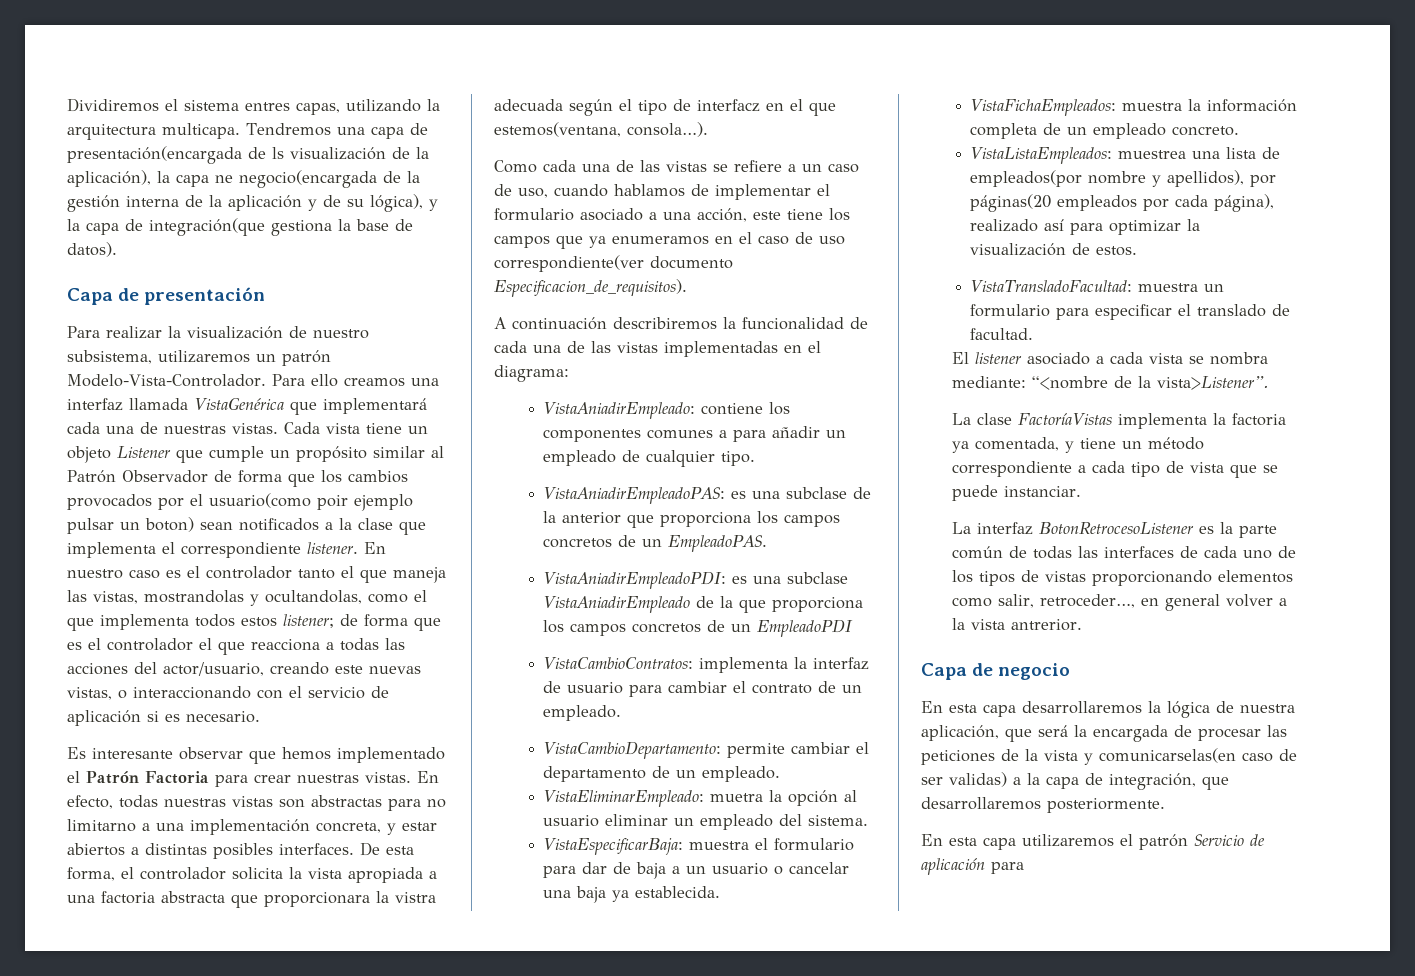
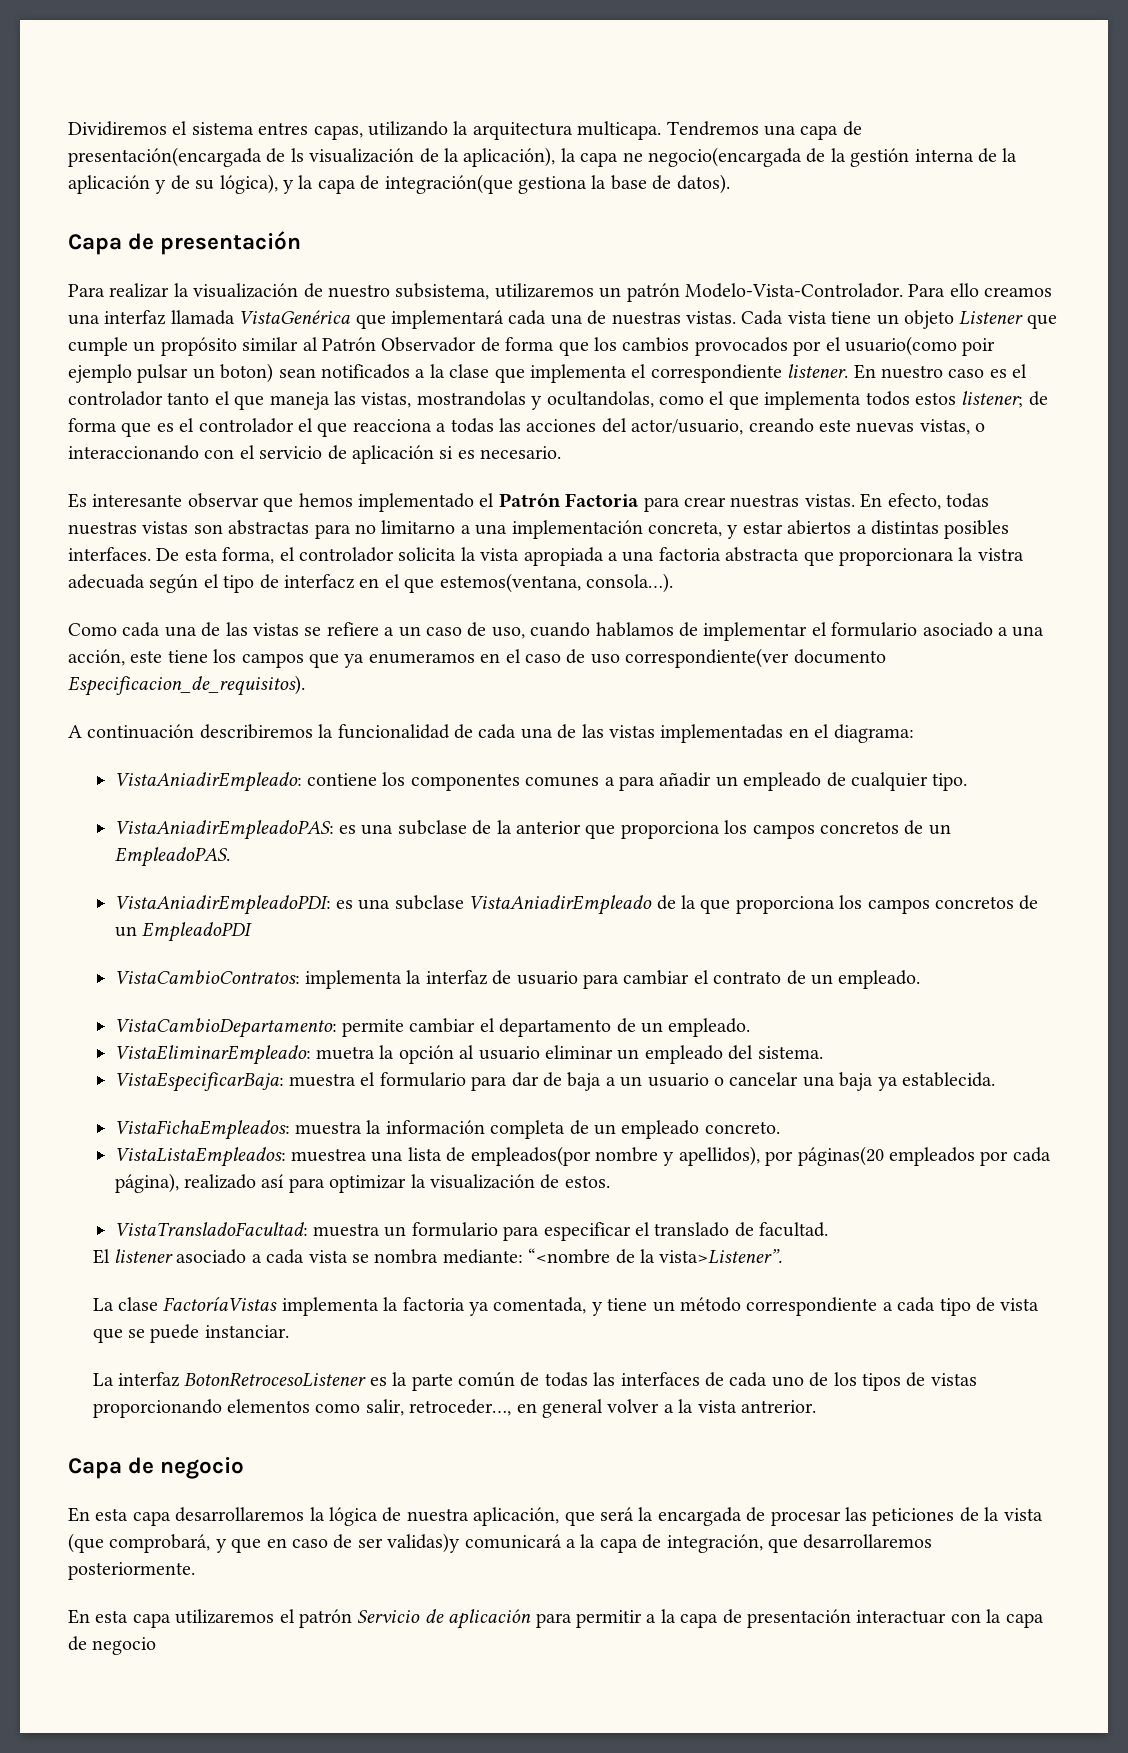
[1084,748,1236,765] y comunicarselas(en -> [68,1533,287,1553] (que comprobará, y que en
[949,772,1007,787] validas) -> [387,1533,562,1553] validas)y comunicará
(1024, 868) none -> [575,1609,1044,1628] [68,1636,157,1655] permitir a la capa de presentación interactuar con la capa de negocio

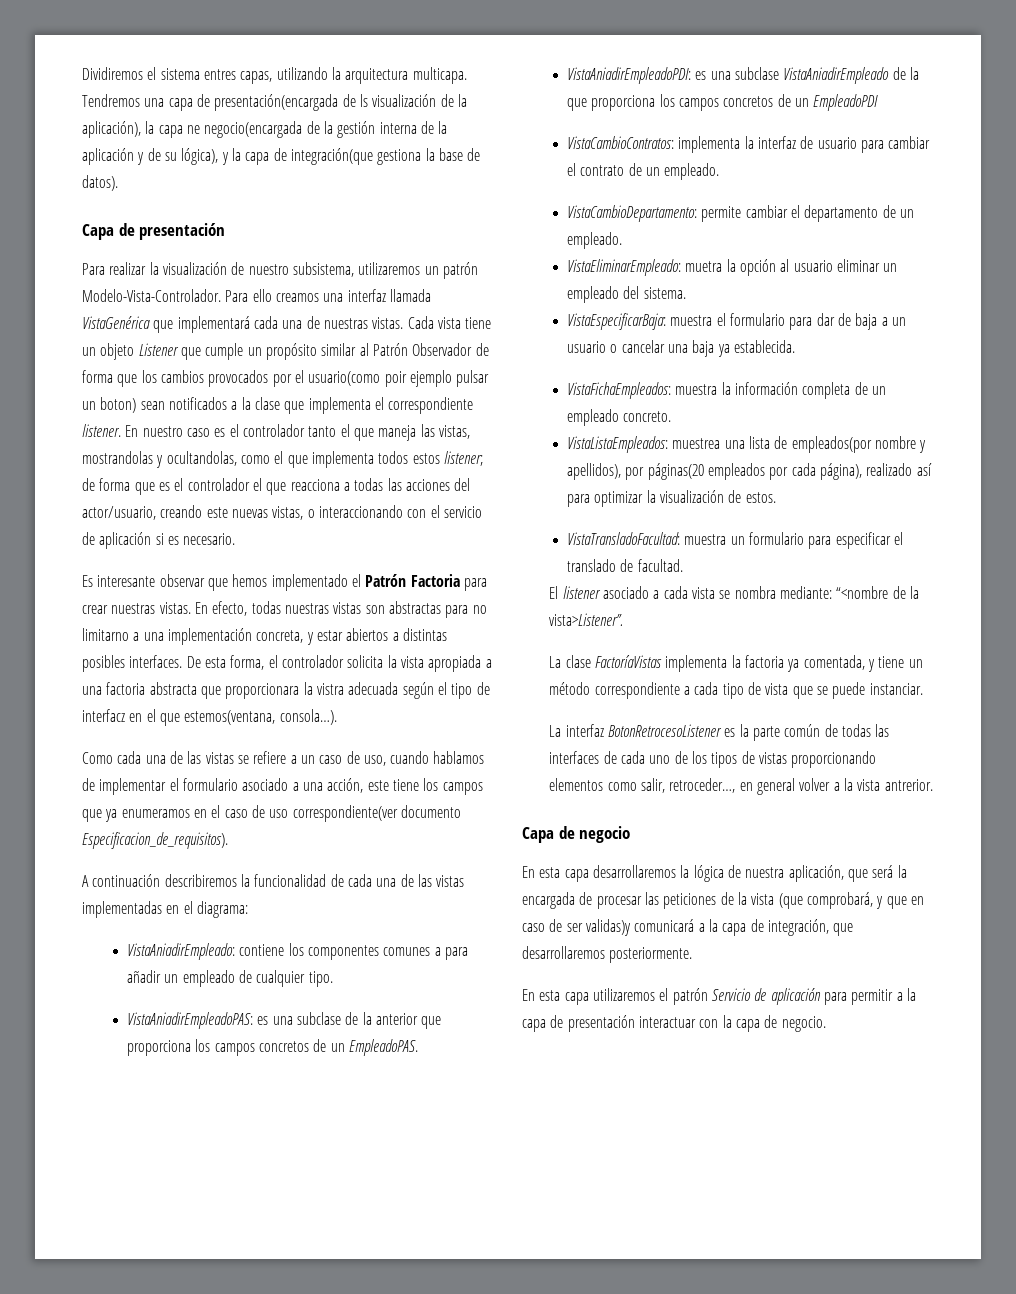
[92,1637,157,1655] negocio -> [781,1016,826,1032] negocio.

